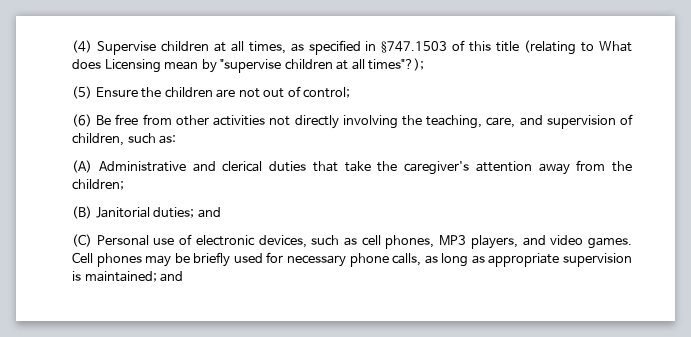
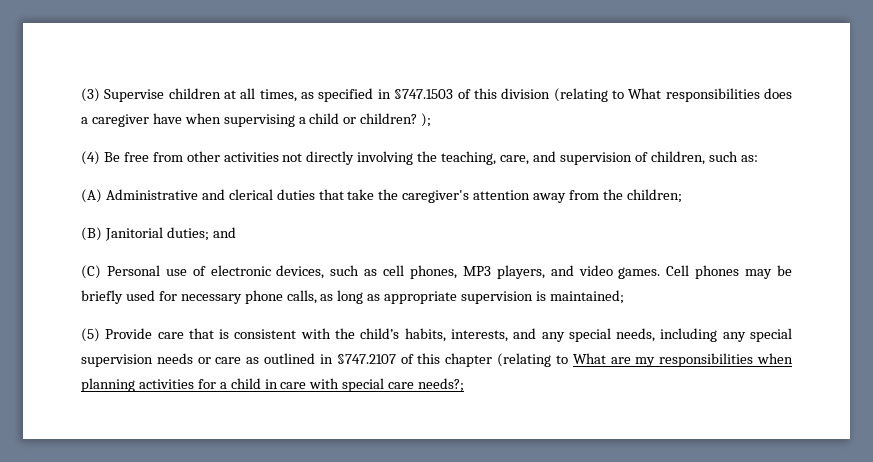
[72,40,92,53] (4) -> [81,88,100,102] (3)
[496,40,632,55] [72,58,425,73] [72,86,351,99] [72,114,92,127] title (relating to What does Licensing mean by "supervise children at all times"?); // (5) Ensure the children are not out of control; // (6) -> [501,88,793,102] [81,113,432,127] [81,151,100,165] division (relating to What responsibilities does a caregiver have when supervising a child or children? ); // (4)
[160,271,184,282] and -> [81,328,792,342] [81,353,794,367] [81,378,465,392] // (5) Provide care that is consistent with the child’s habits, interests, and any special needs, including any special supervision needs or care as outlined in §747.2107 of this chapter (relating to What are my responsibilities when planning activities for a child in care with special care needs?;

